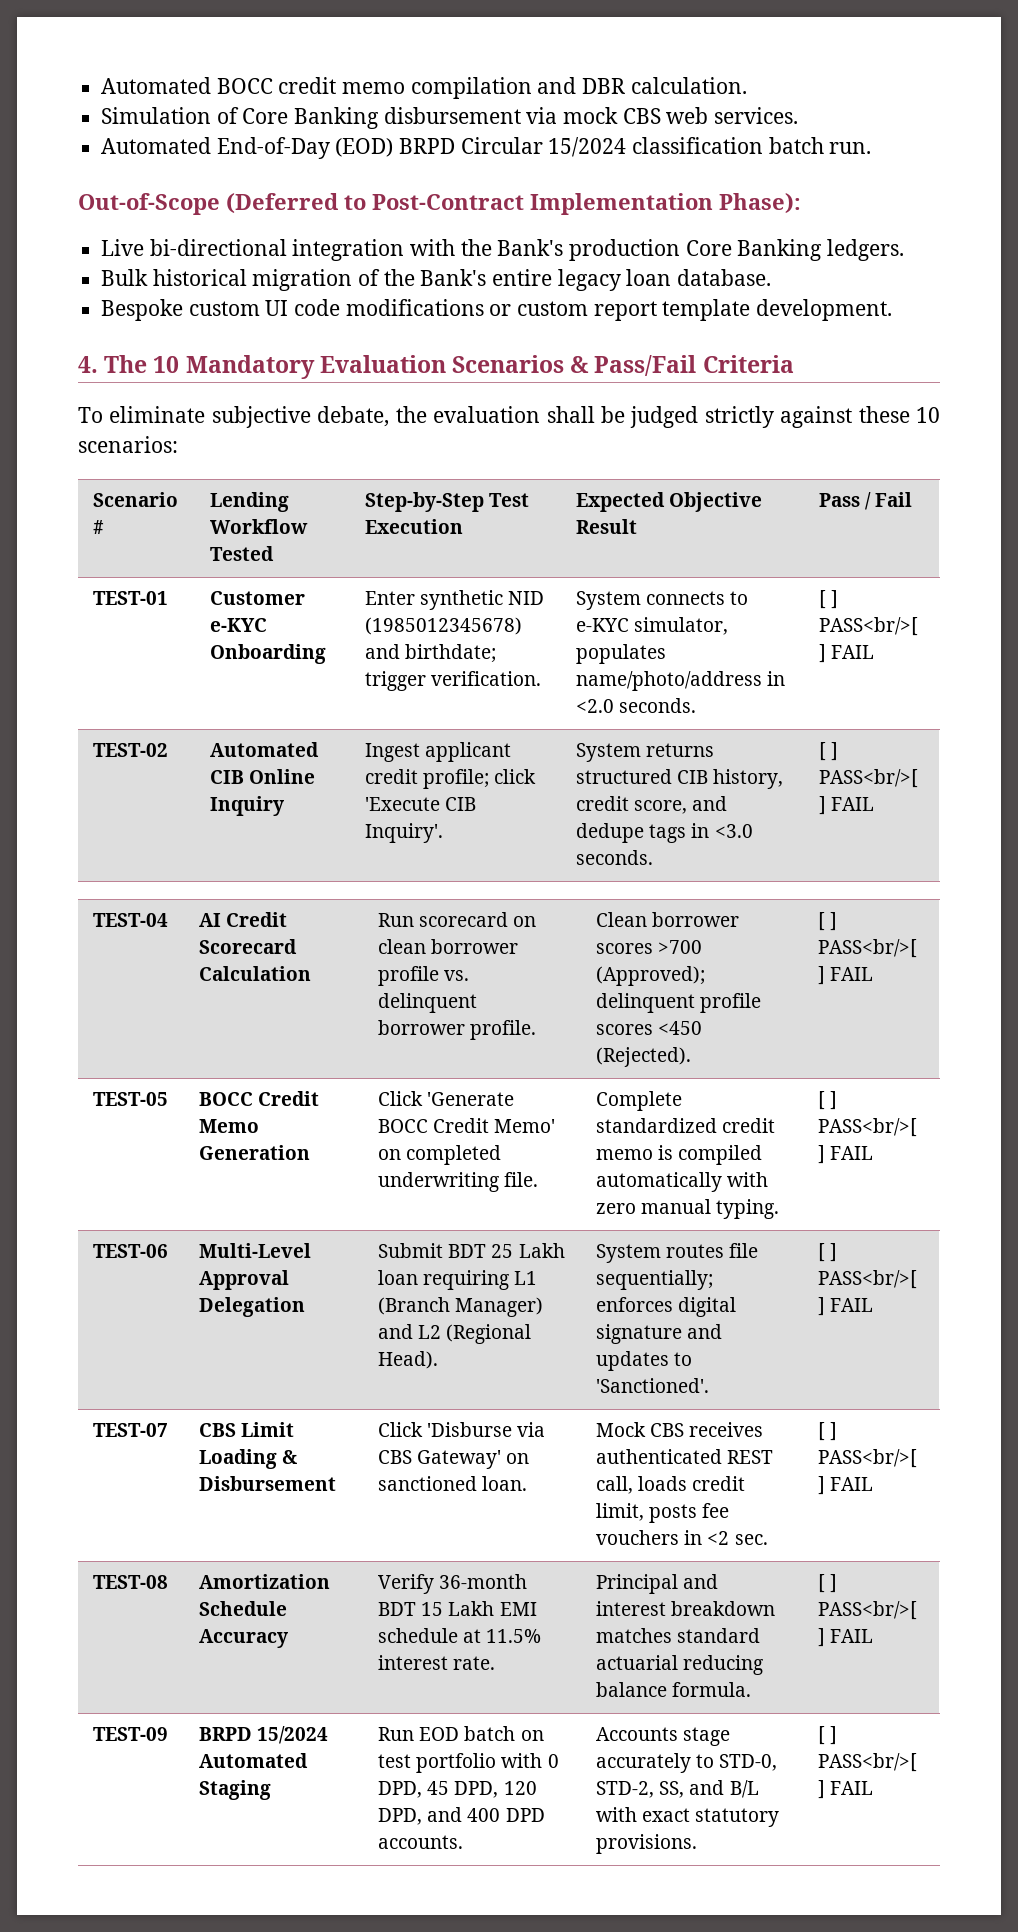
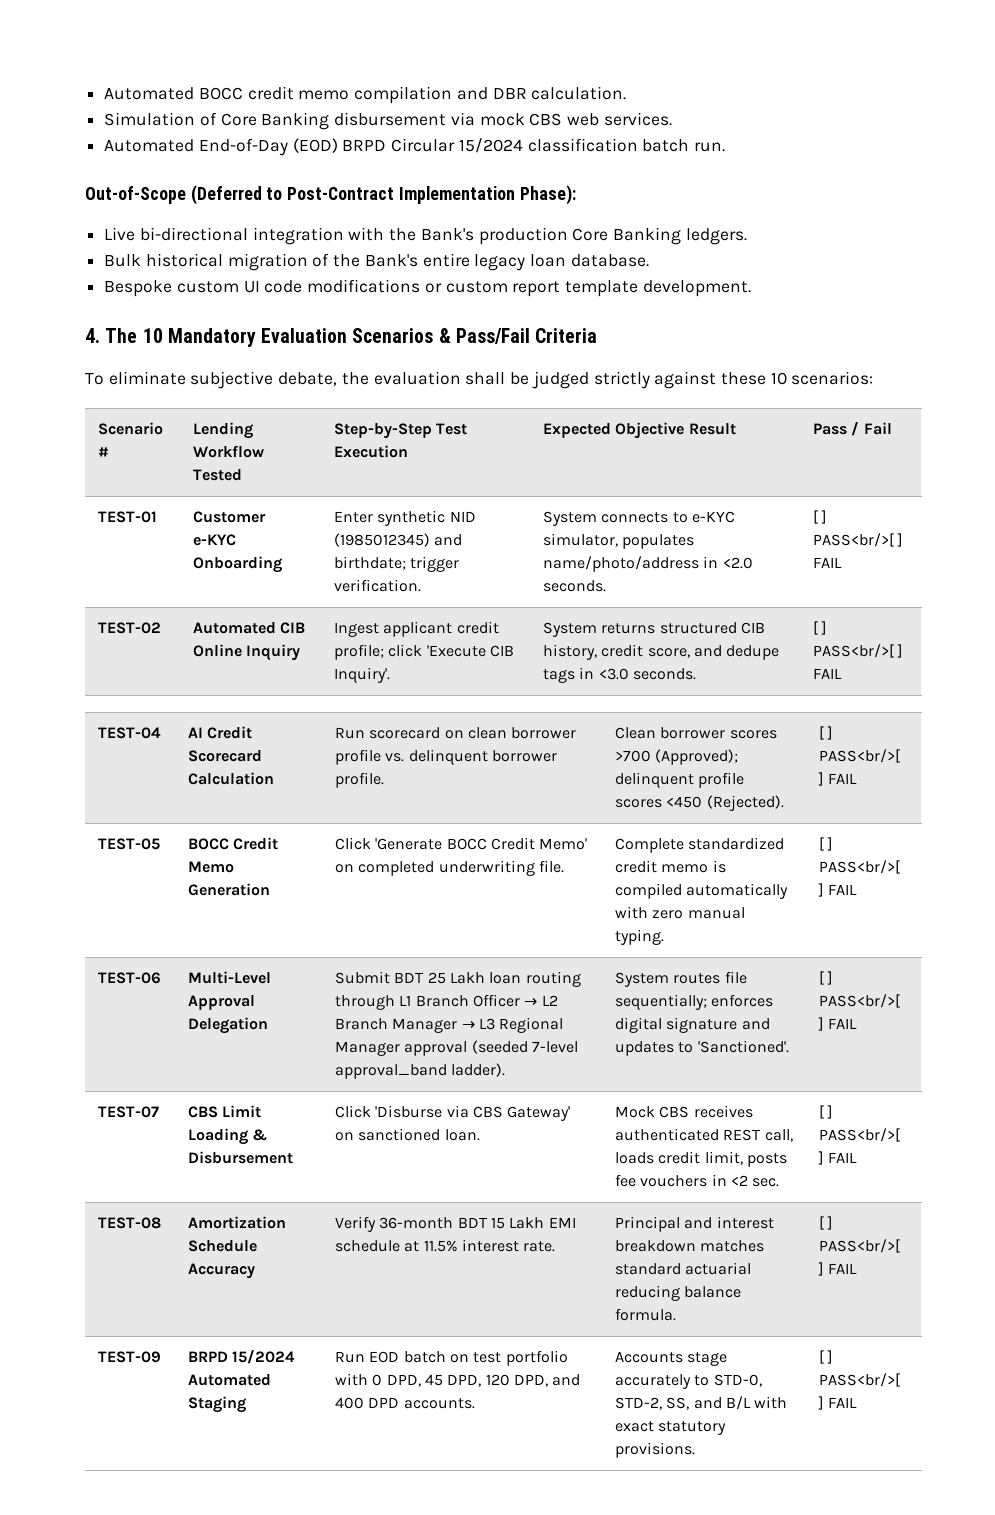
[365,617,523,635] (1985012345678) -> [334,533,431,547] (1985012345)
[423,1270,538,1290] [378,1297,544,1317] [378,1324,532,1344] [378,1351,439,1369] requiring L1 (Branch Manager) and L2 (Regional Head). -> [525,971,581,987] [335,994,558,1010] [335,1017,564,1033] [335,1040,579,1056] [335,1063,506,1079] routing through L1 Branch Officer → L2 Branch Manager → L3 Regional Manager approval (seeded 7-level approval_band ladder).

